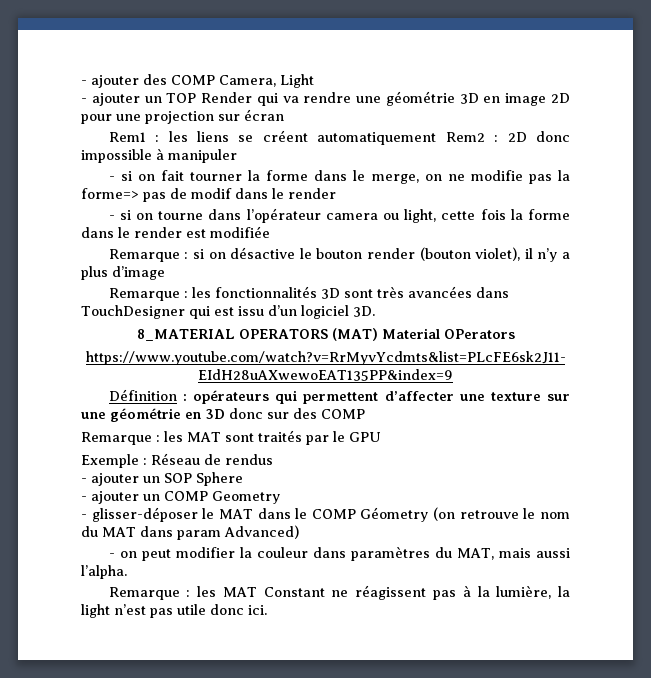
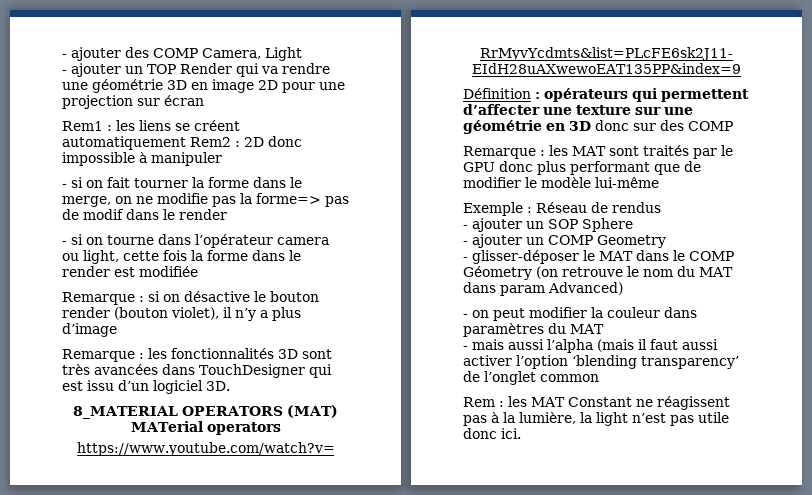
[381,328,515,339] Material OPerators -> [130,421,281,435] MATerial operators
(381, 437) none -> [499,161,701,175] [463,177,659,188] donc plus performant que de modifier le modèle lui-même
[456,548,570,560] [81,565,127,579] [108,587,180,600] MAT, mais aussi l’alpha. // Remarque -> [570,324,604,334] [463,339,718,353] [463,355,739,369] [463,371,599,385] [463,397,495,407] MAT // - mais aussi l’alpha (mais il faut aussi activer l’option ‘blending transparency’ de l’onglet common // Rem

